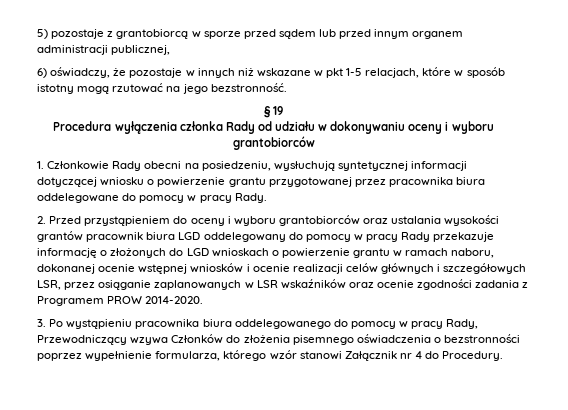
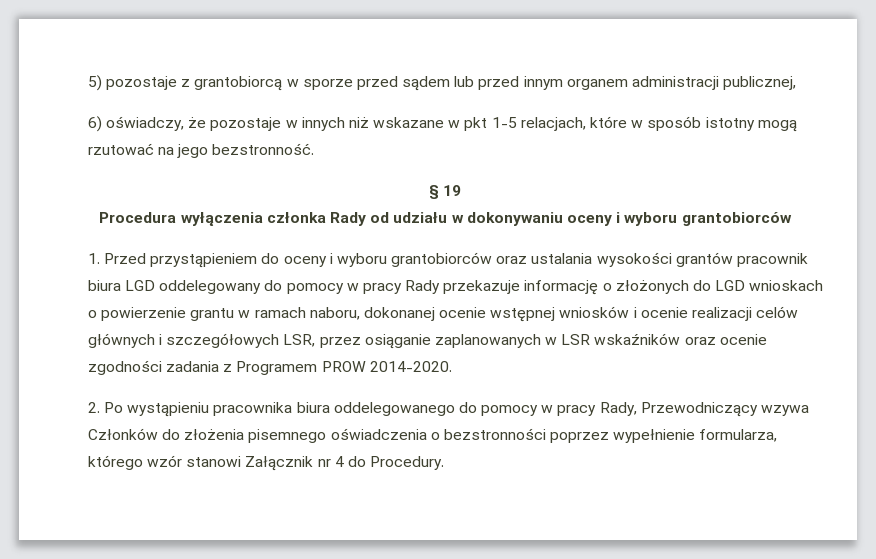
[47,161,467,171] [37,177,485,187] [37,193,267,203] [37,216,47,224] Członkowie Rady obecni na posiedzeniu, wysłuchują syntetycznej informacji dotyczącej wniosku o powierzenie grantu przygotowanej przez pracownika biura oddelegowane do pomocy w pracy Rady. // 2. -> (100, 258) none
[37,319,47,327] 3. -> [87,402,100,413] 2.

